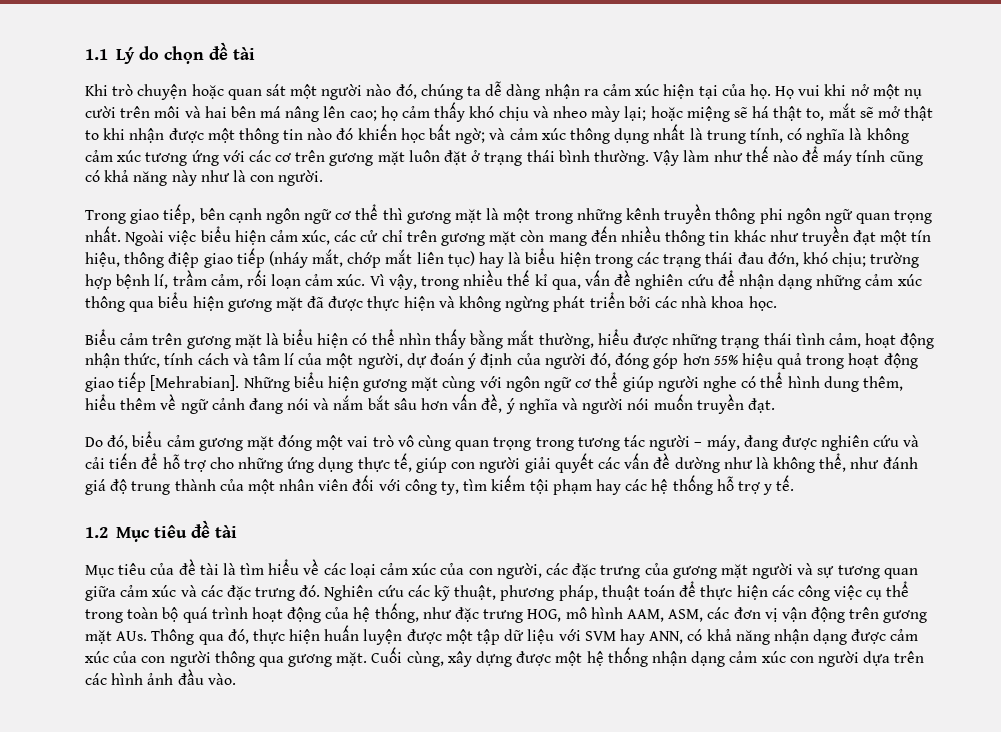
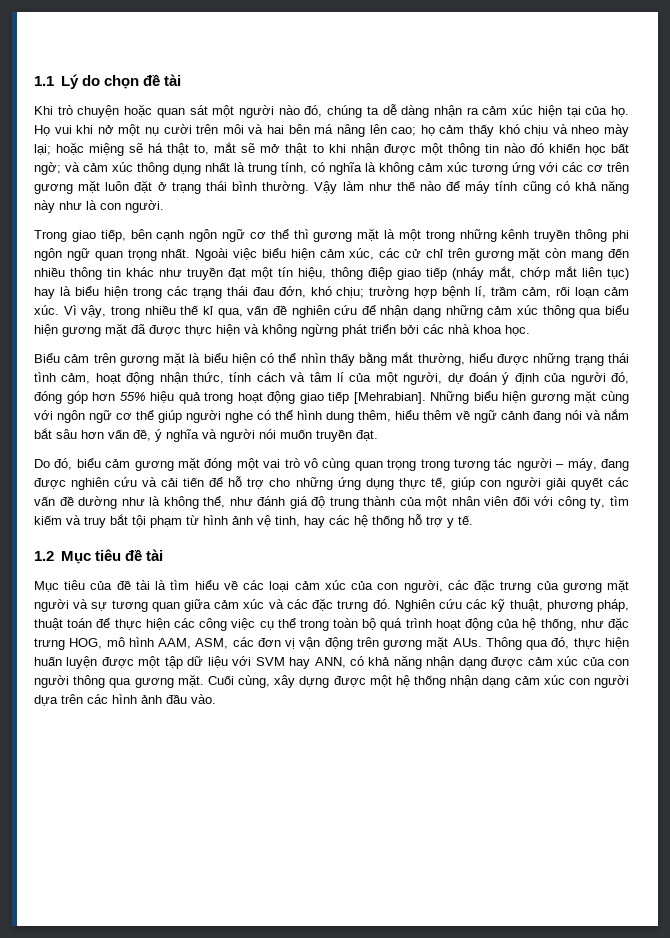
[529,479,592,495] tội phạm -> [66,514,300,528] và truy bắt tội phạm từ hình ảnh vệ tinh,

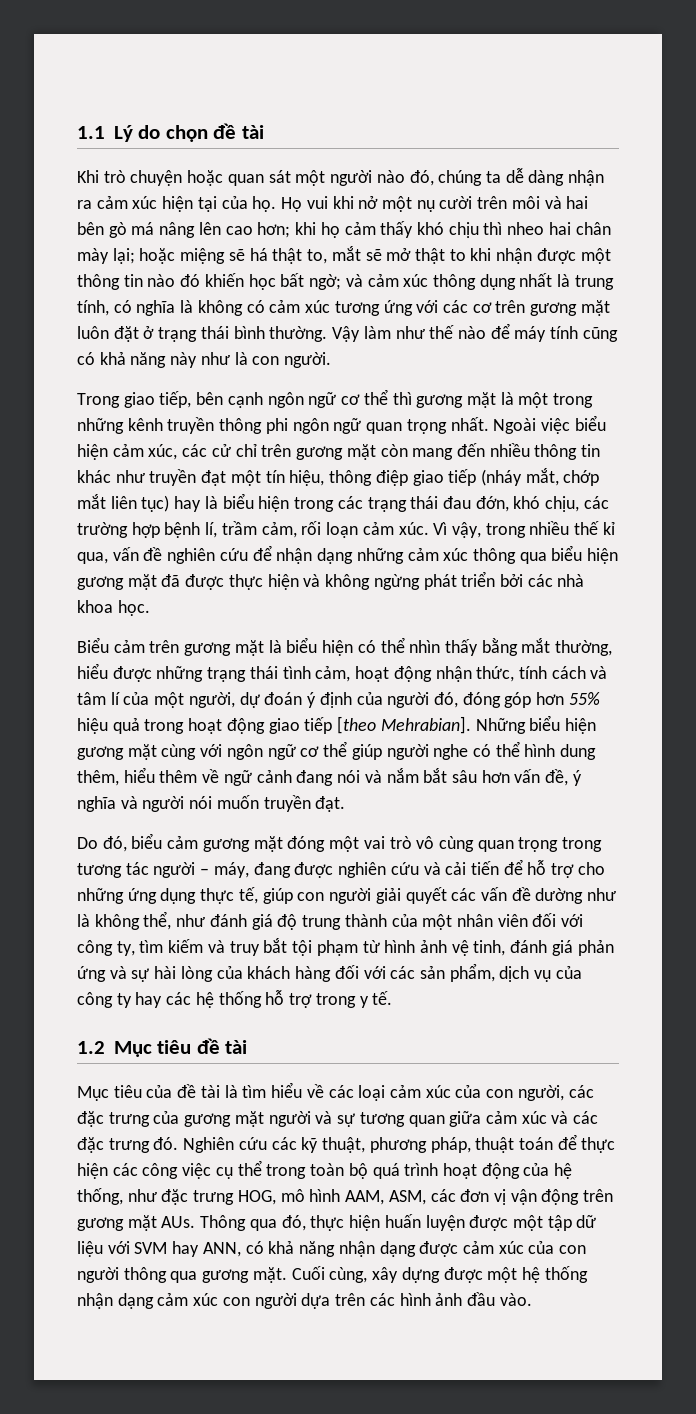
(310, 129) none -> [108,222,127,238] gò
[391,127,417,136] cao; -> [225,222,317,238] cao hơn; khi
[552,124,600,134] và nheo -> [483,222,611,235] thì nheo hai chân
(414, 168) none -> [246,300,265,313] có
[336,287,365,298] chịu; -> [545,496,609,512] chịu, các
[353,392,426,404] [Mehrabian]. -> [337,716,471,734] [theo Mehrabian].
(300, 521) none -> [510,940,614,956] [77,963,582,982] [77,992,132,1008] đánh giá phản ứng và sự hài lòng của khách hàng đối với các sản phẩm, dịch vụ của công ty
(443, 521) none -> [315,993,356,1008] trong

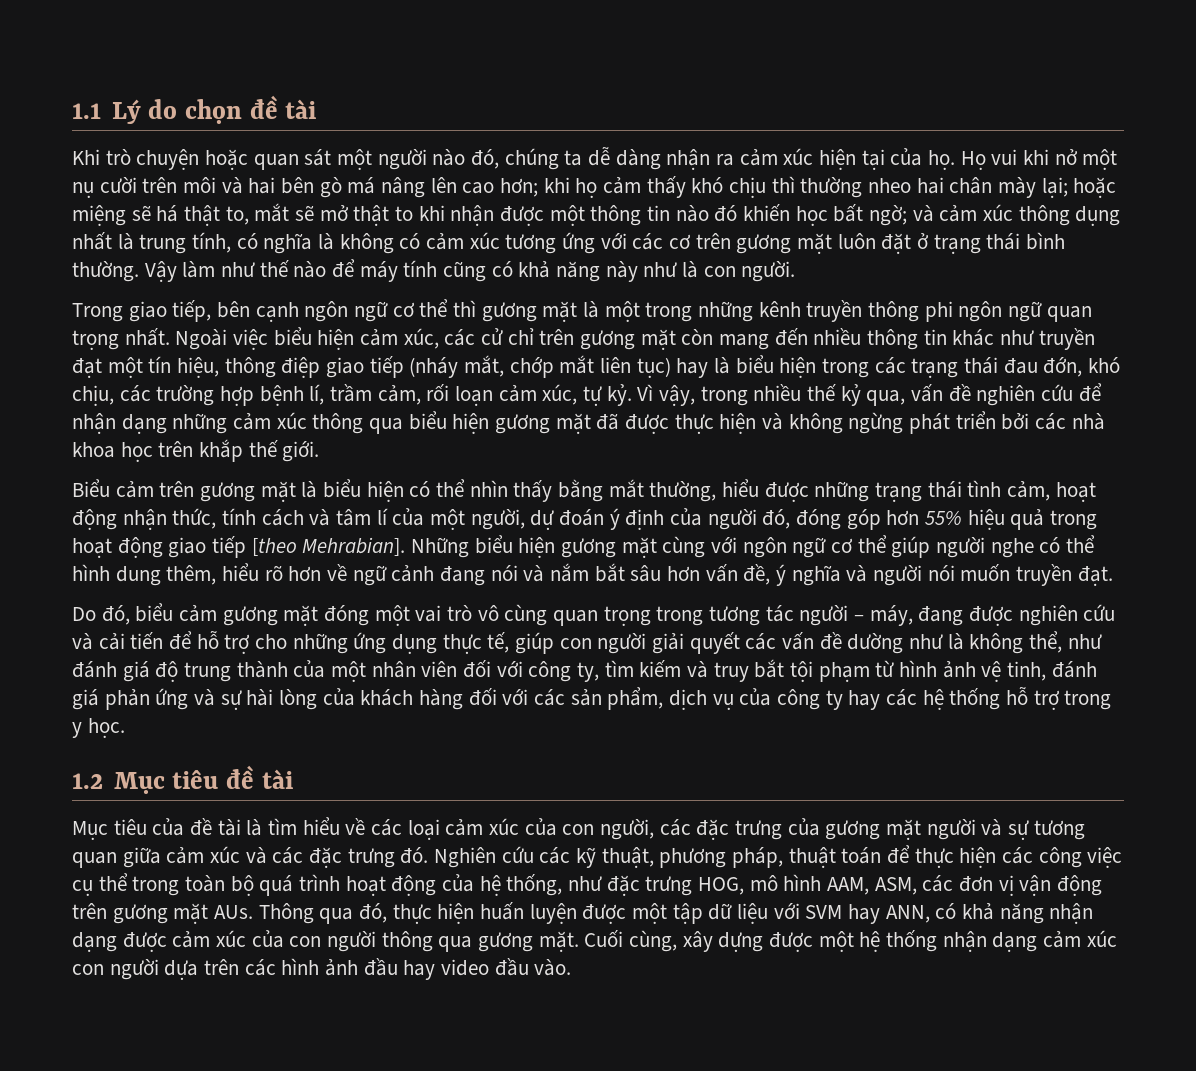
(503, 228) none -> [800,177,863,198] thường
[398,522,429,535] xúc. -> [542,384,632,406] xúc, tự kỷ.
[602,522,615,535] kỉ -> [840,384,861,406] kỷ
[117,600,150,616] học. -> [120,439,320,462] học trên khắp thế giới.
[159,770,198,783] thêm -> [264,565,322,581] rõ hơn
[372,991,393,1005] tế. -> [87,718,125,738] học.
(495, 1299) none -> [403,958,529,980] hay video đầu

